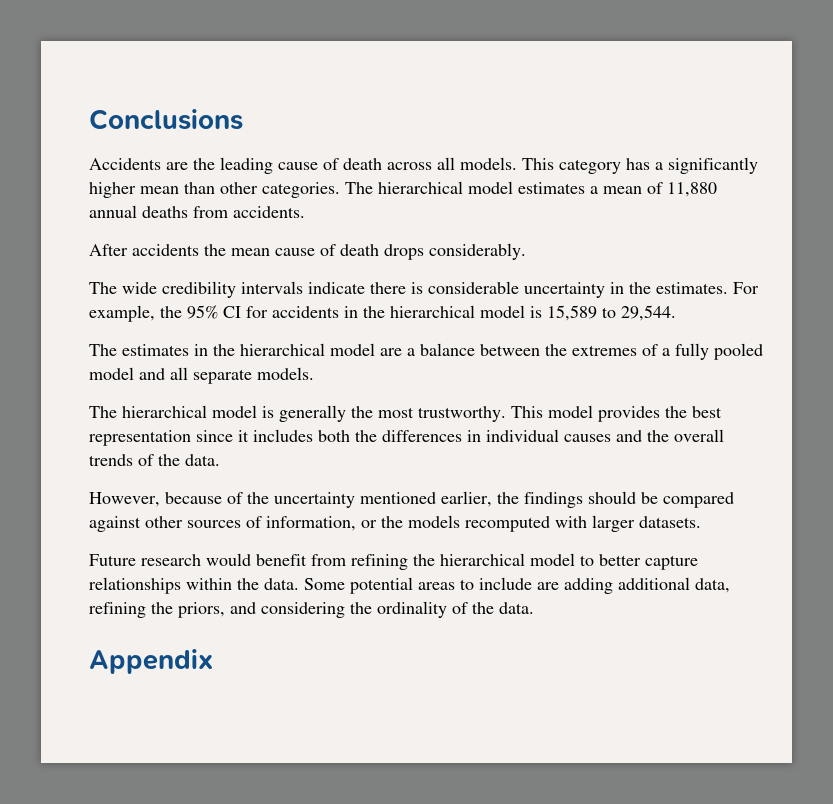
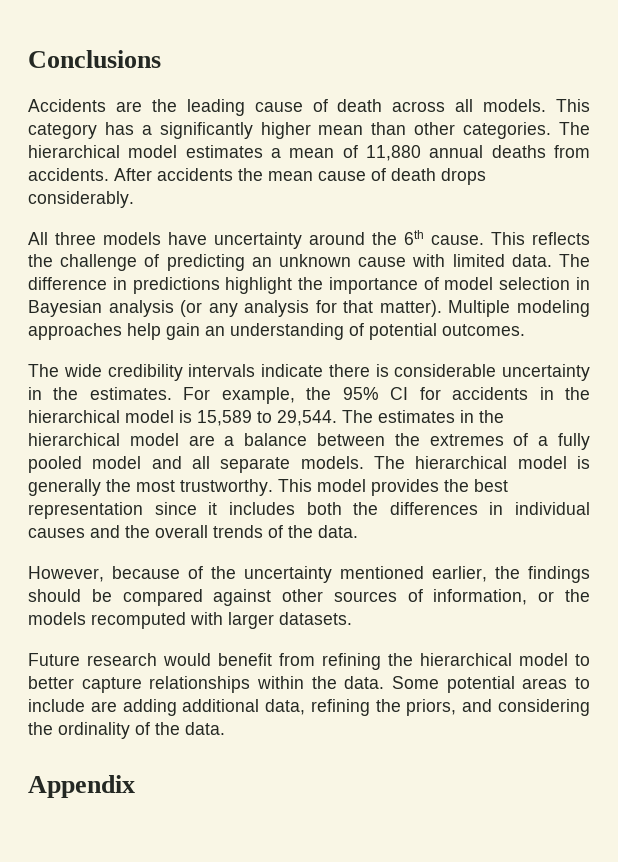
(305, 212) // -> (109, 174) none
(526, 251) none -> [28,230,590,249] [28,254,590,271] [28,277,590,294] [28,300,590,317] [28,323,525,340] // All three models have uncertainty around the 6th cause. This reflects the challenge of predicting an unknown cause with limited data. The difference in predictions highlight the importance of model selection in Bayesian analysis (or any analysis for that matter). Multiple modeling approaches help gain an understanding of potential outcomes.
(676, 313) // -> (337, 418) none
(314, 373) // -> (364, 462) none

